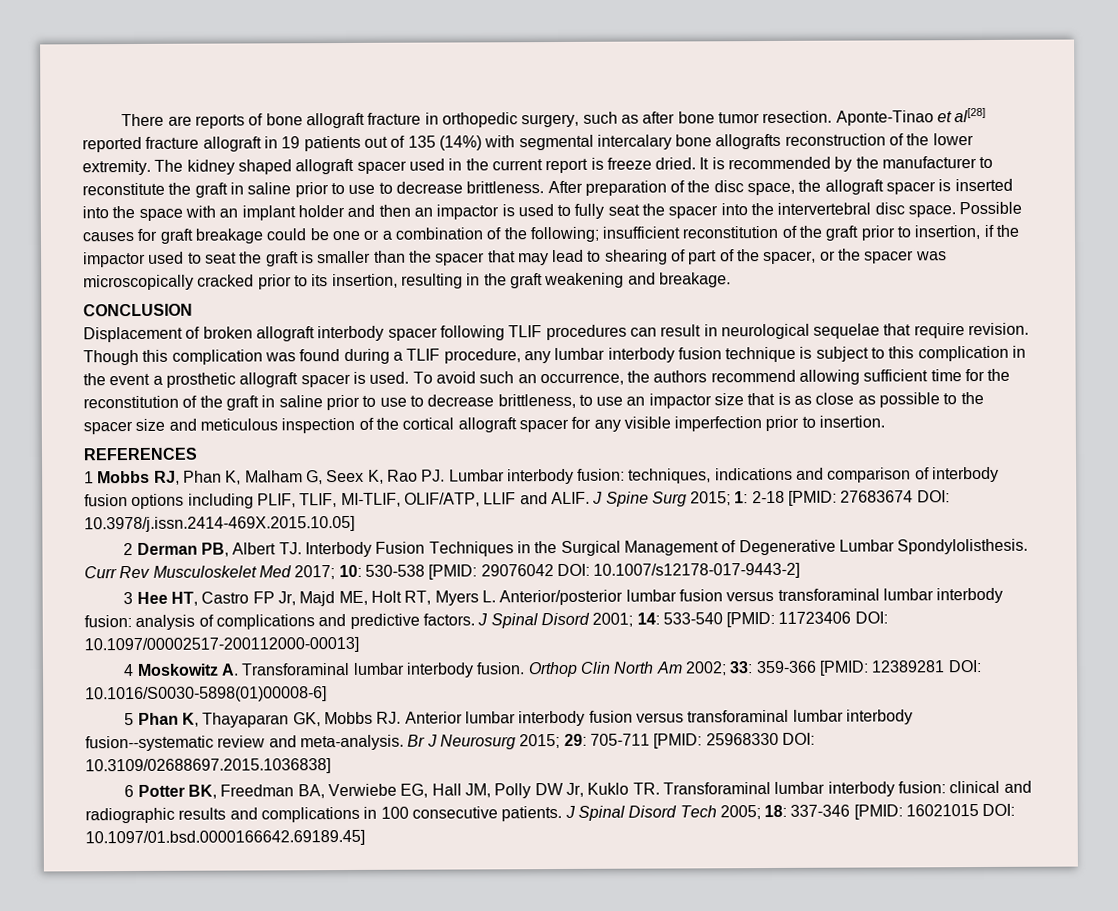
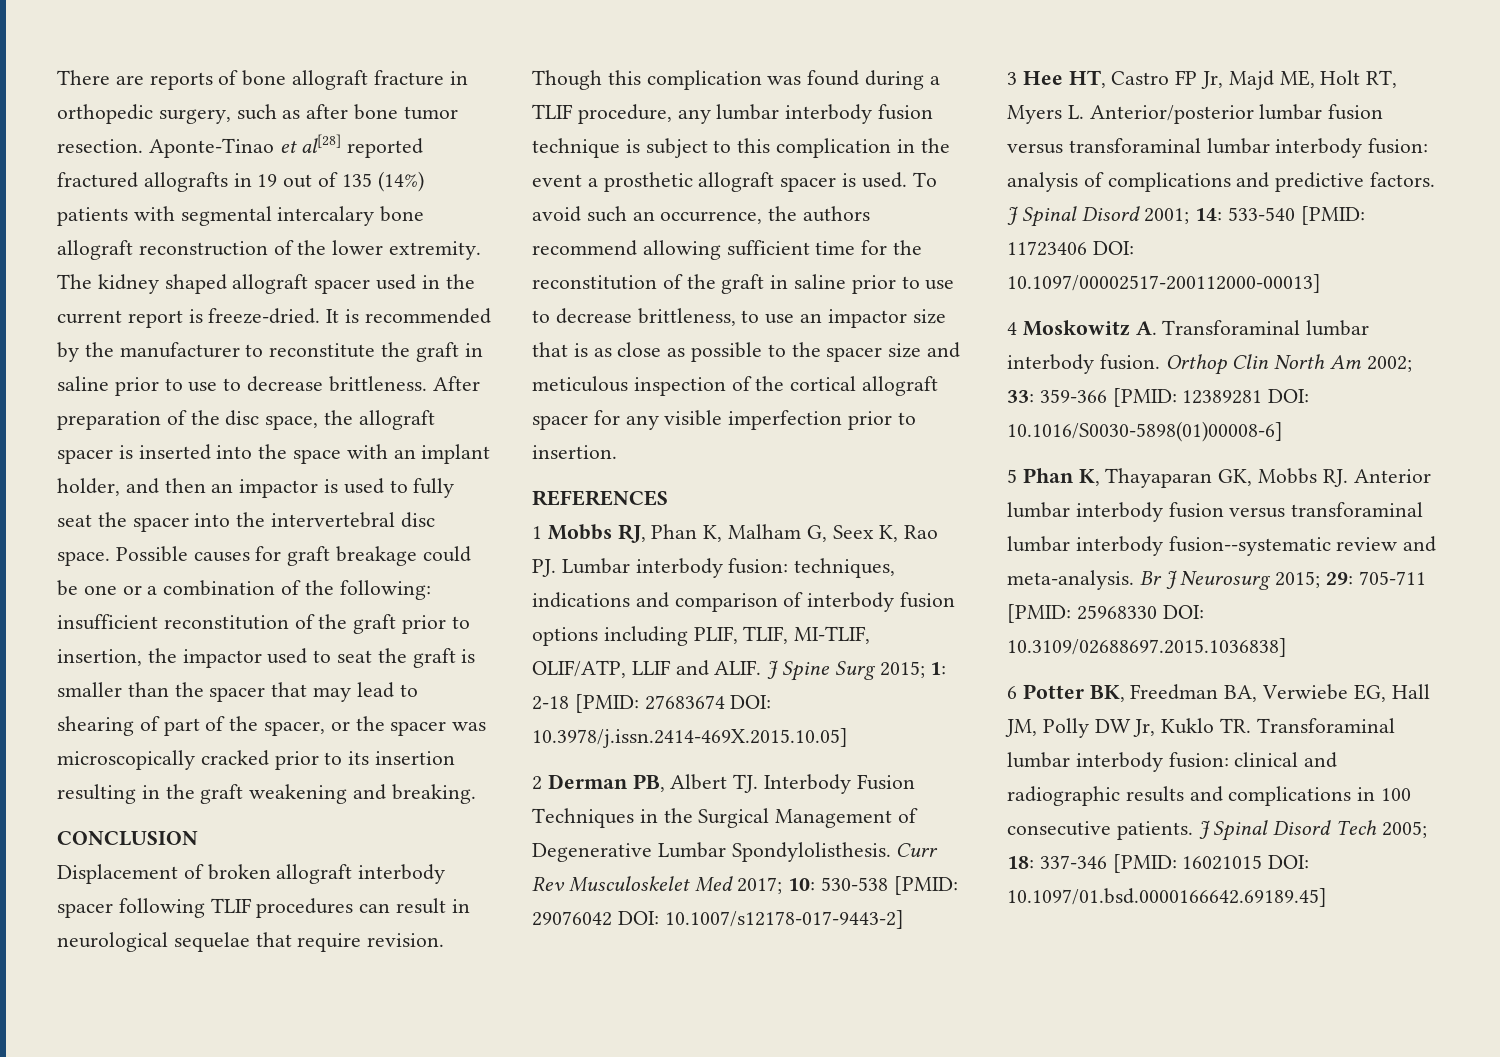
[145,136,262,152] fracture allograft -> [57,172,228,192] fractured allografts
[303,135,361,152] patients -> (278, 180) none
(482, 143) none -> [57,207,128,226] patients
[715,133,782,150] allografts -> [57,240,133,260] allograft
[606,157,697,170] freeze dried. -> [208,308,321,324] freeze-dried.
[297,205,345,218] holder -> [57,478,120,496] holder,
[529,226,599,243] following; -> [339,580,431,600] following:
[983,224,994,237] if -> (142, 657) none
[331,273,398,289] insertion, -> [375,751,456,765] insertion
[658,272,731,288] breakage. -> [391,784,476,804] breaking.

